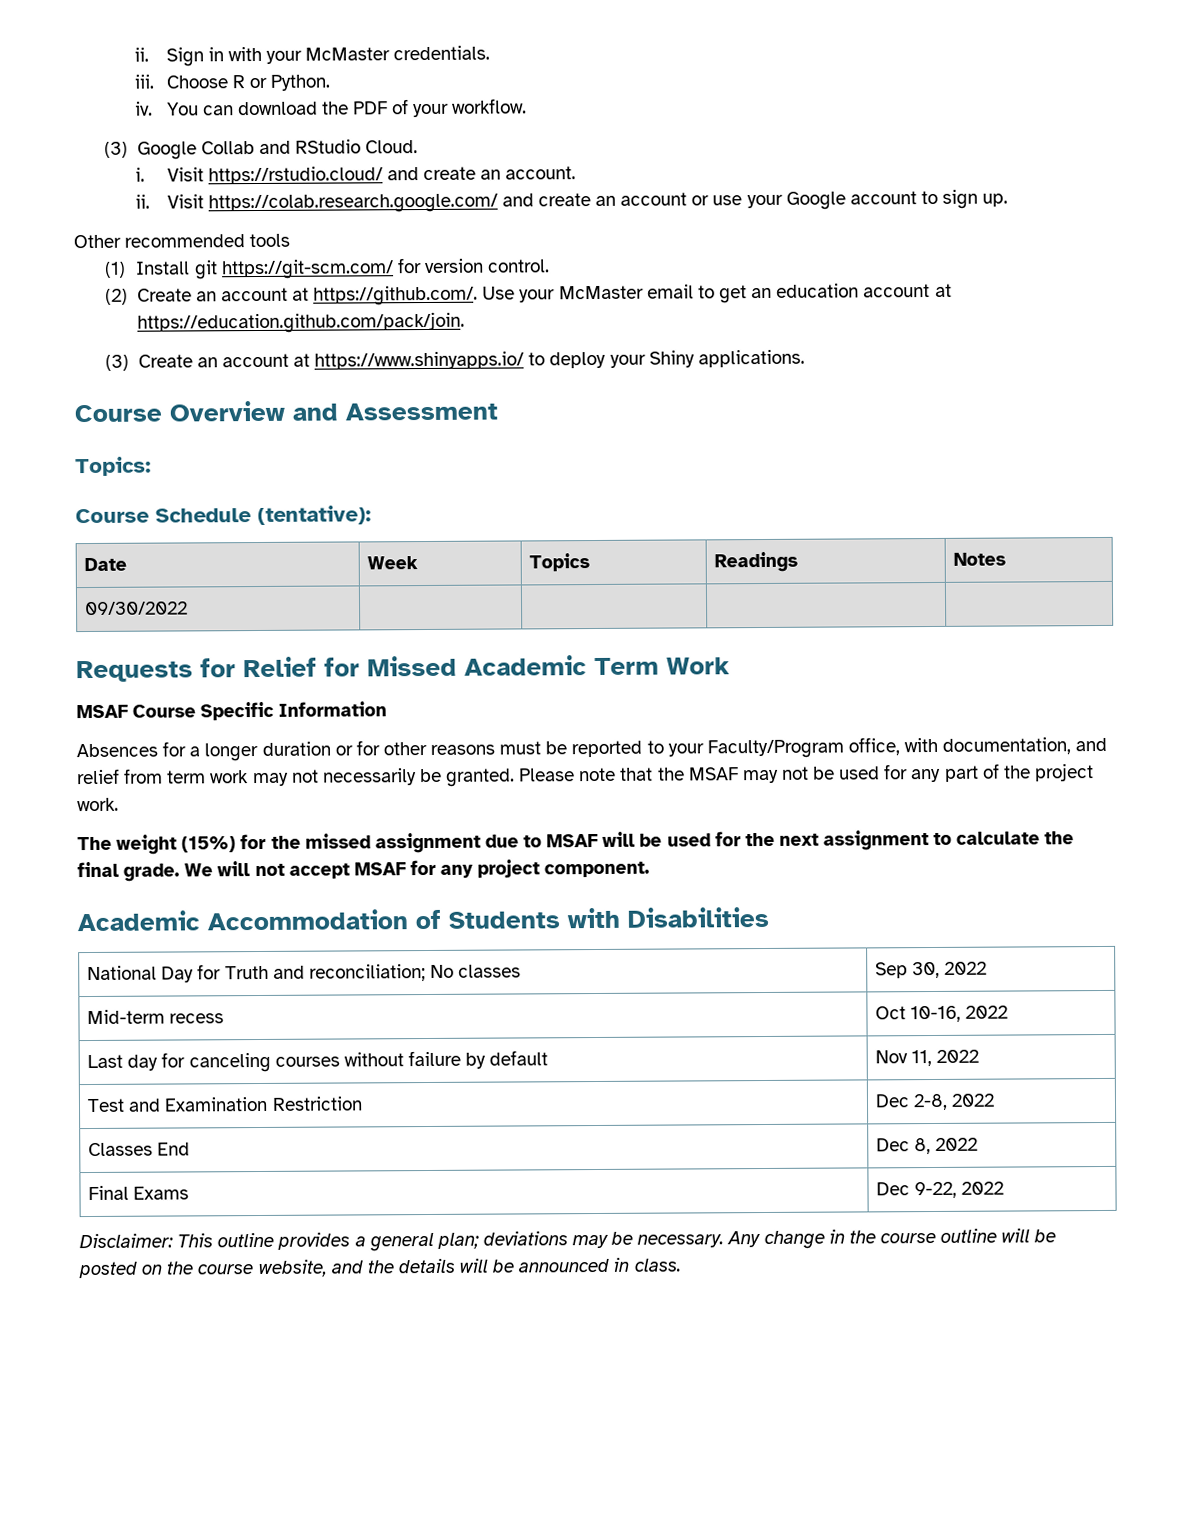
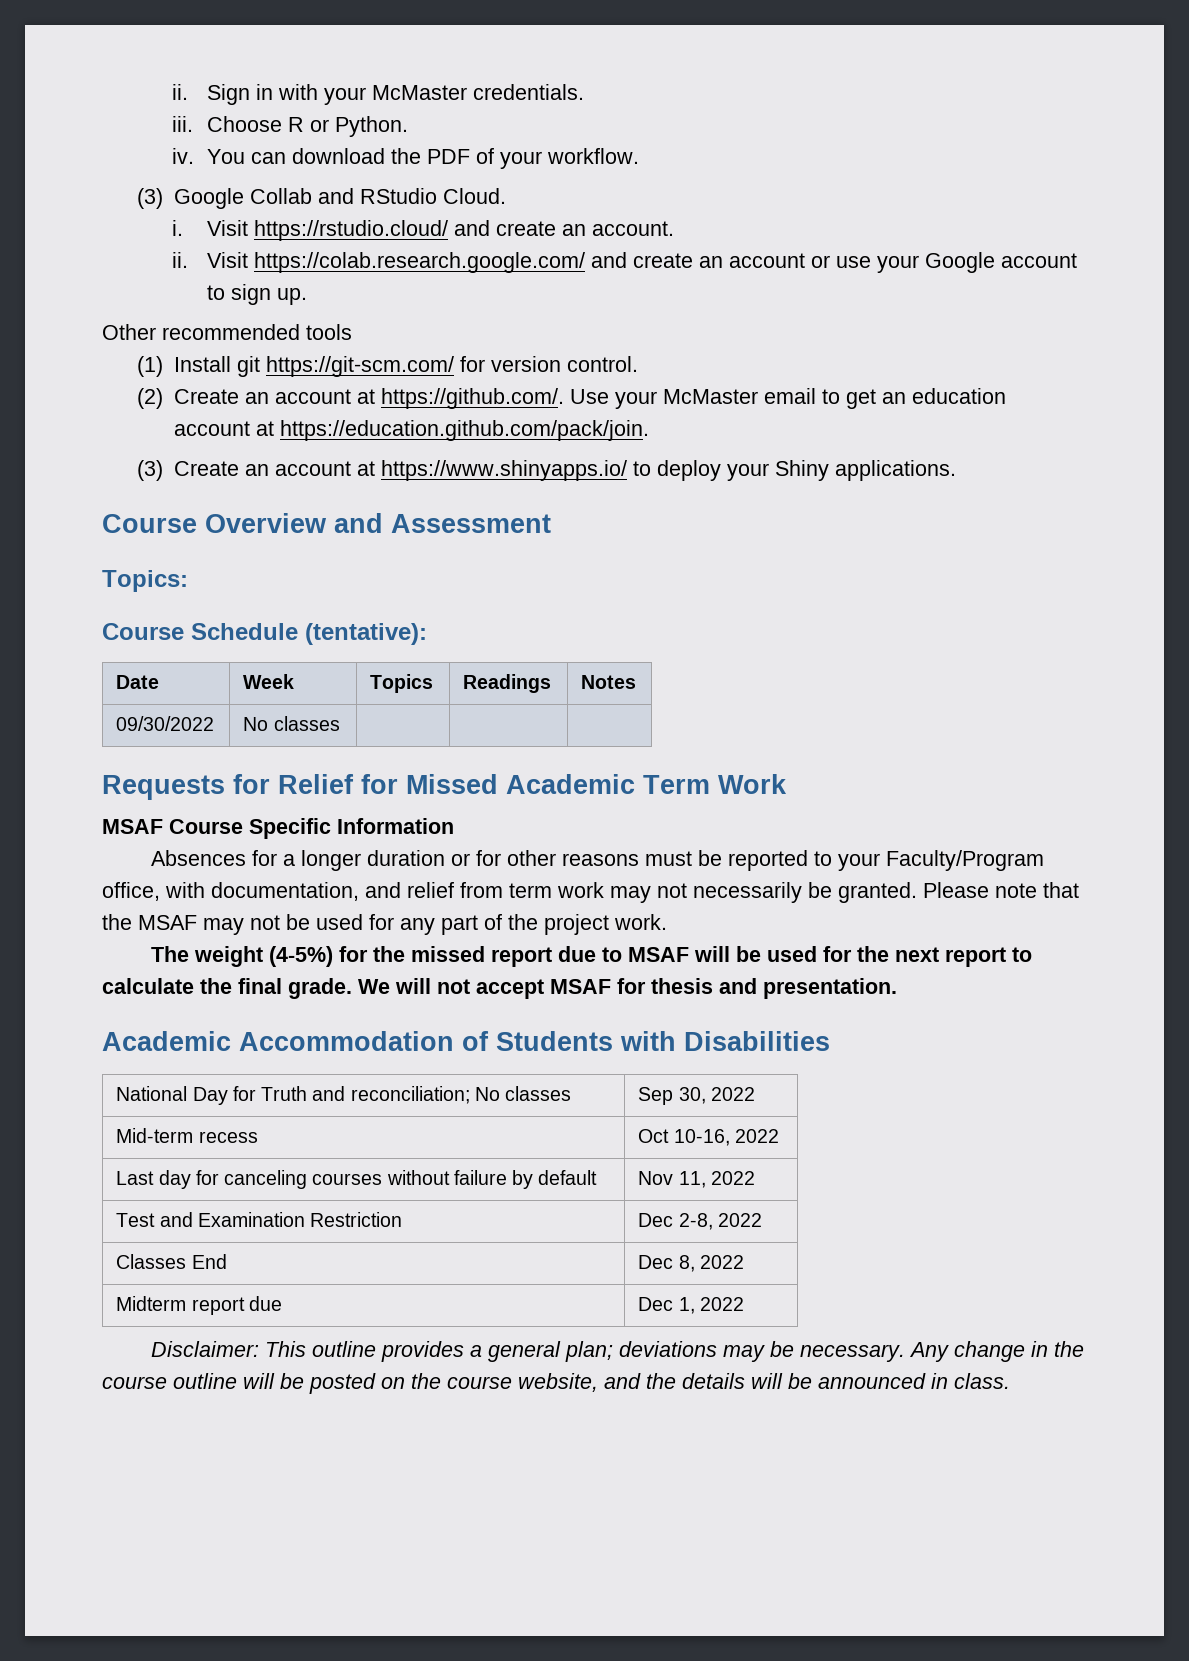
(189, 608) none -> [243,716,340,731] No classes
[181,836,237,853] (15%) -> [268,946,333,967] (4-5%)
[374,832,481,854] assignment -> [490,947,552,967] report
[823,830,930,851] assignment -> [944,947,1006,967] report
[440,859,651,878] any project component. -> [651,978,897,999] thesis and presentation.
[88,1185,190,1201] [876,1181,958,1199] Final Exams | Dec 9-22, -> [116,1296,282,1315] [638,1297,695,1314] Midterm report due | Dec 1,

